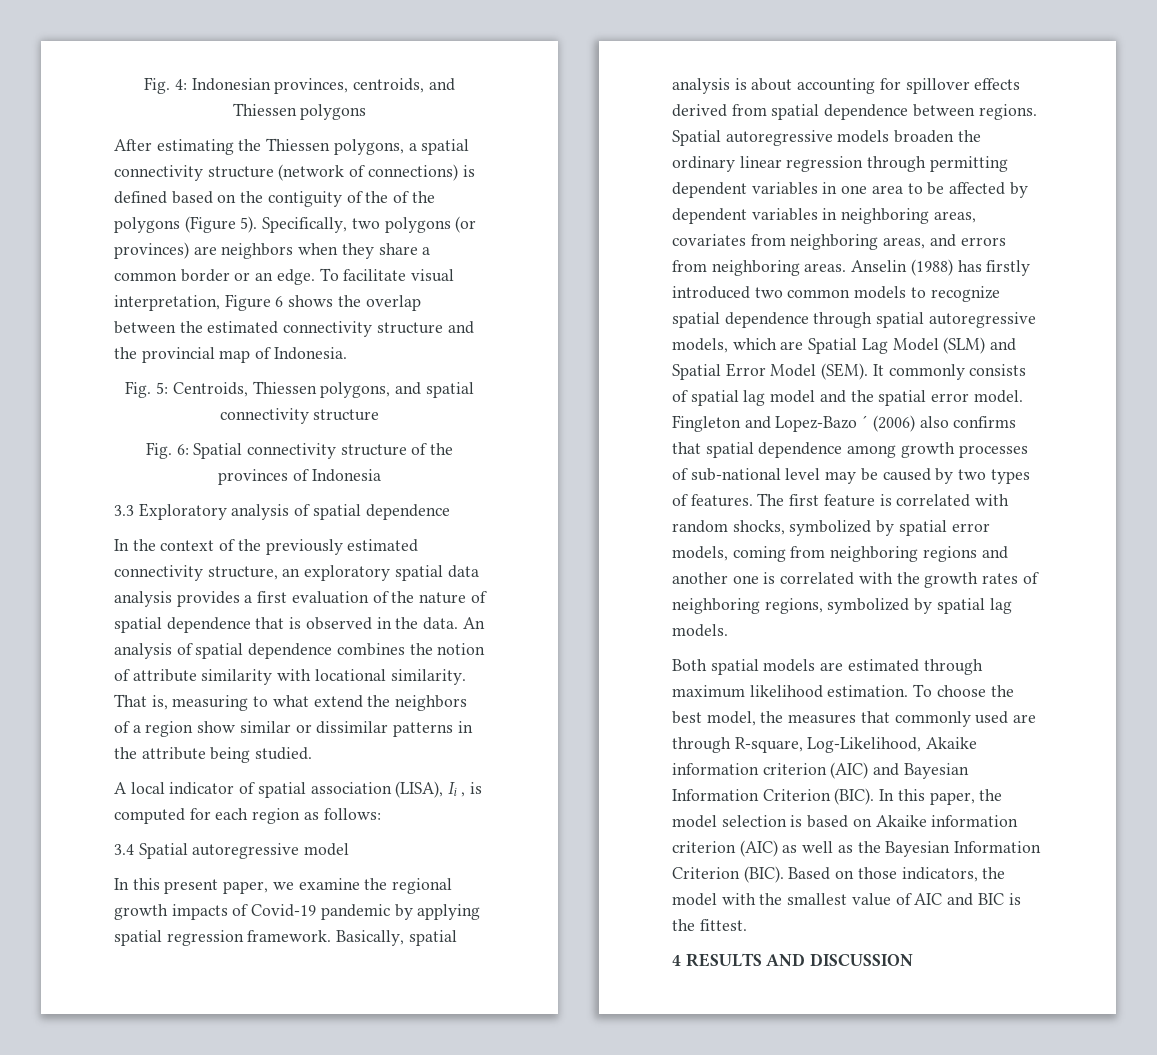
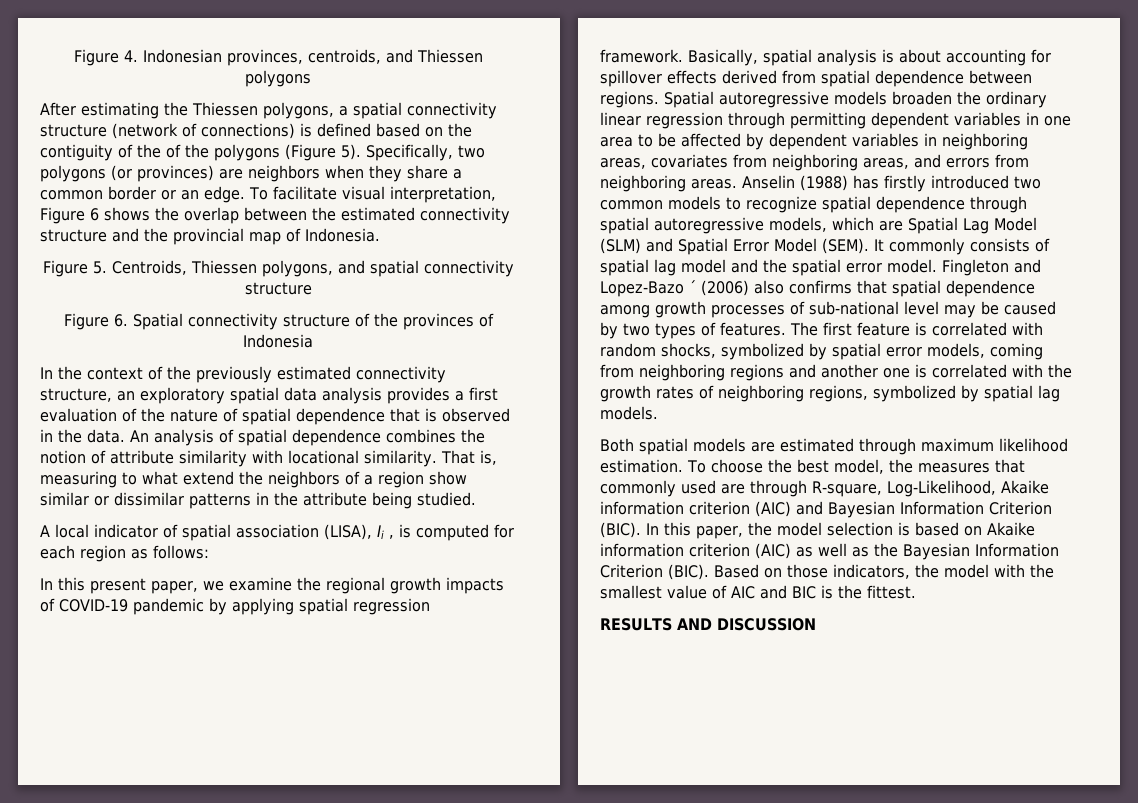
[144,77,187,94] Fig. 4: -> [73,49,138,66] Figure 4.
[125,381,169,398] Fig. 5: -> [42,260,107,277] Figure 5.
[145,442,189,459] Fig. 6: -> [63,313,128,330] Figure 6.
[114,503,450,520] // 3.3 Exploratory analysis of spatial dependence -> (313, 341) none
[114,843,350,859] // 3.4 Spatial autoregressive model -> (209, 552) none
[251,904,317,917] Covid-19 -> [59,599,128,612] COVID-19
[672,955,681,966] 4 -> (916, 592) none

